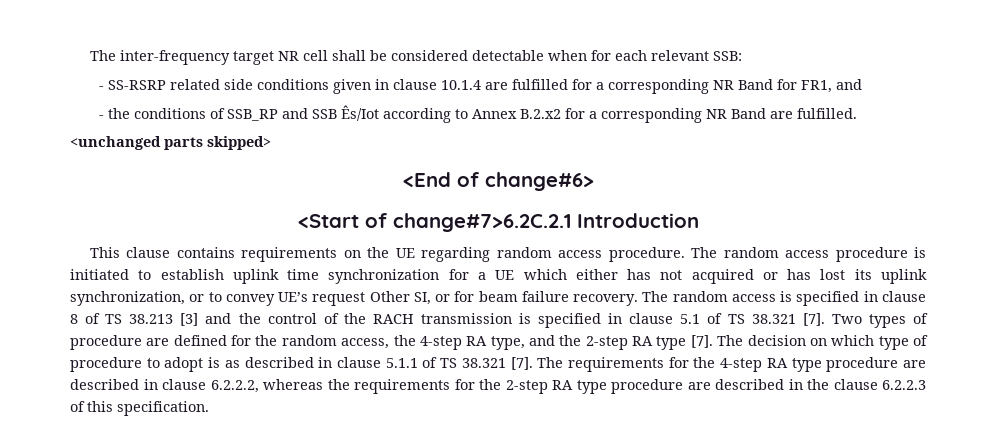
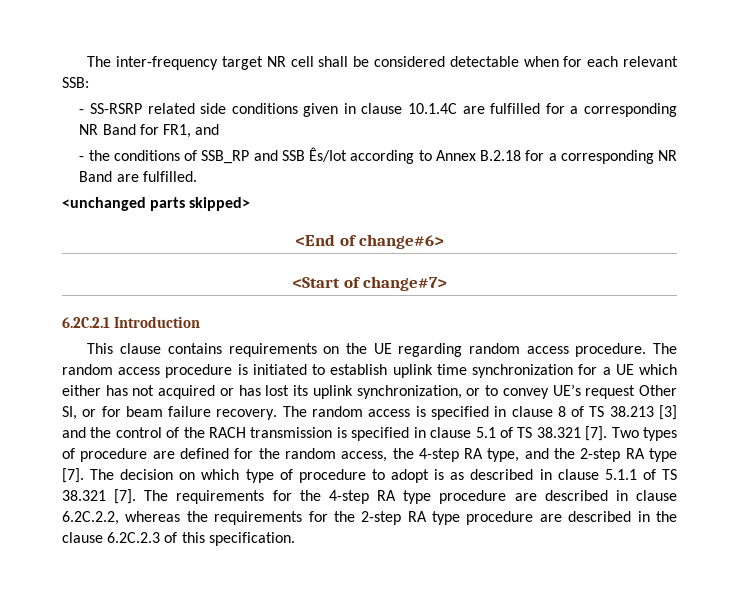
[440,80,481,90] 10.1.4 -> [408,103,458,114] 10.1.4C
[519,109,561,119] B.2.x2 -> [480,150,522,161] B.2.18
[392,213,571,232] change#7>6.2C.2.1 -> [363,276,448,291] [62,317,110,328] change#7> // 6.2C.2.1
[210,380,259,393] 6.2.2.2, -> [62,511,119,525] 6.2C.2.2,
[882,380,926,390] 6.2.2.3 -> [107,532,161,543] 6.2C.2.3

